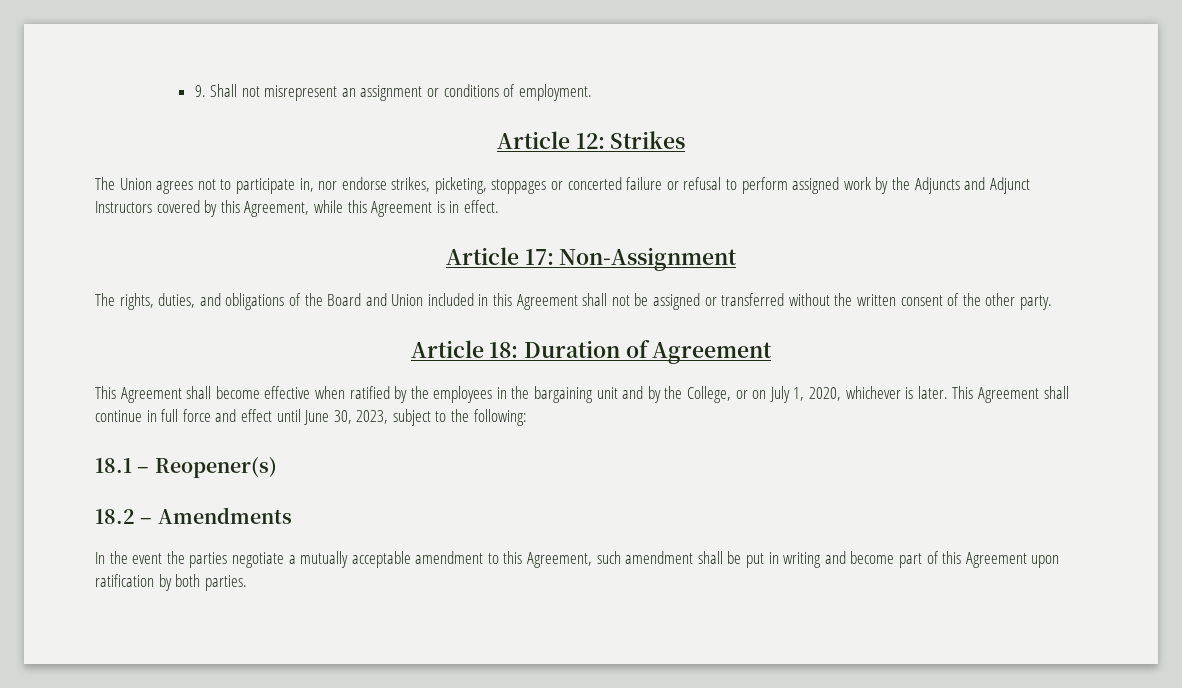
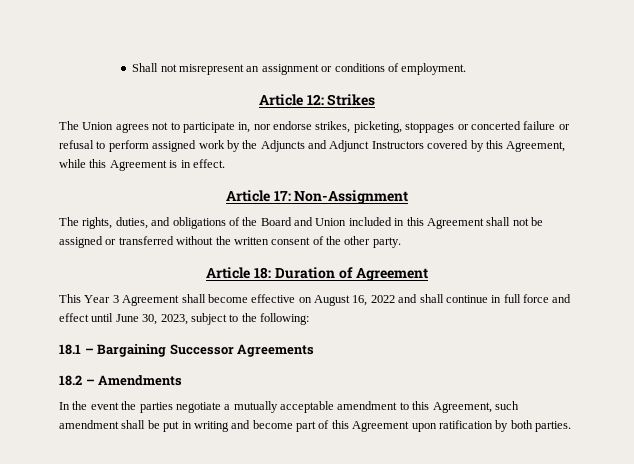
[194,85,206,97] 9. -> (132, 67) none
(116, 392) none -> [84,295,119,303] Year 3
[314,386,1039,403] when ratified by the employees in the bargaining unit and by the College, or on July 1, 2020, whichever is later. This Agreement -> [298,294,418,306] on August 16, 2022 and
[154,457,277,478] Reopener(s) -> [97,344,315,357] Bargaining Successor Agreements

